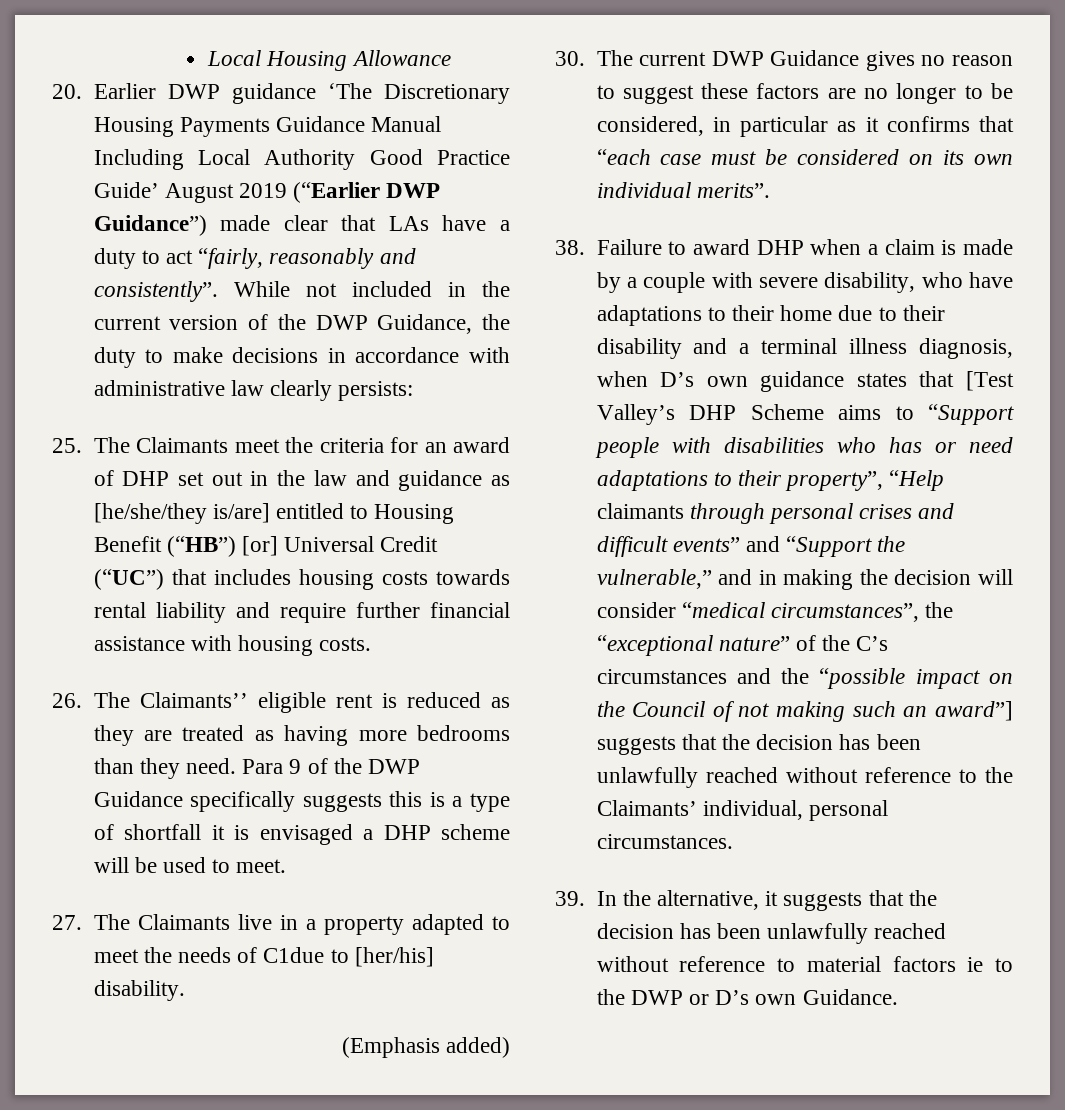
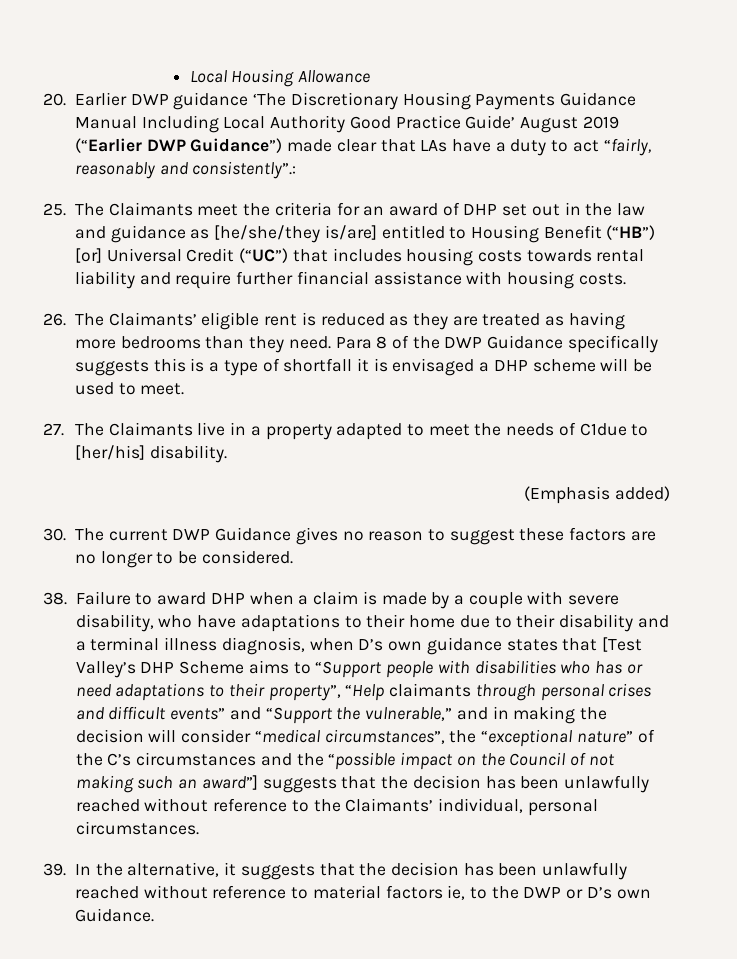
[93,281,511,302] [93,314,510,334] [93,347,510,368] [93,380,414,401] consistently”. While not included in the current version of the DWP Guidance, the duty to make decisions in accordance with administrative law clearly persists: -> [192,161,297,179] consistently”.:
[139,692,248,708] Claimants’’ -> [108,312,197,326] Claimants’
[289,759,302,774] 9 -> [376,336,388,349] 8
[596,116,1014,137] [596,149,1013,165] [596,182,770,198] considered, in particular as it confirms that “each case must be considered on its own individual merits”. -> [201,550,293,564] considered.
[967,957,984,972] ie -> [447,885,466,900] ie,

